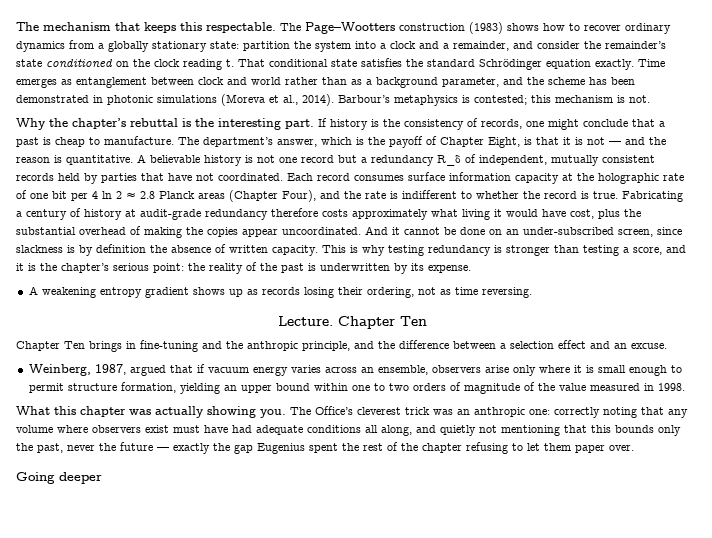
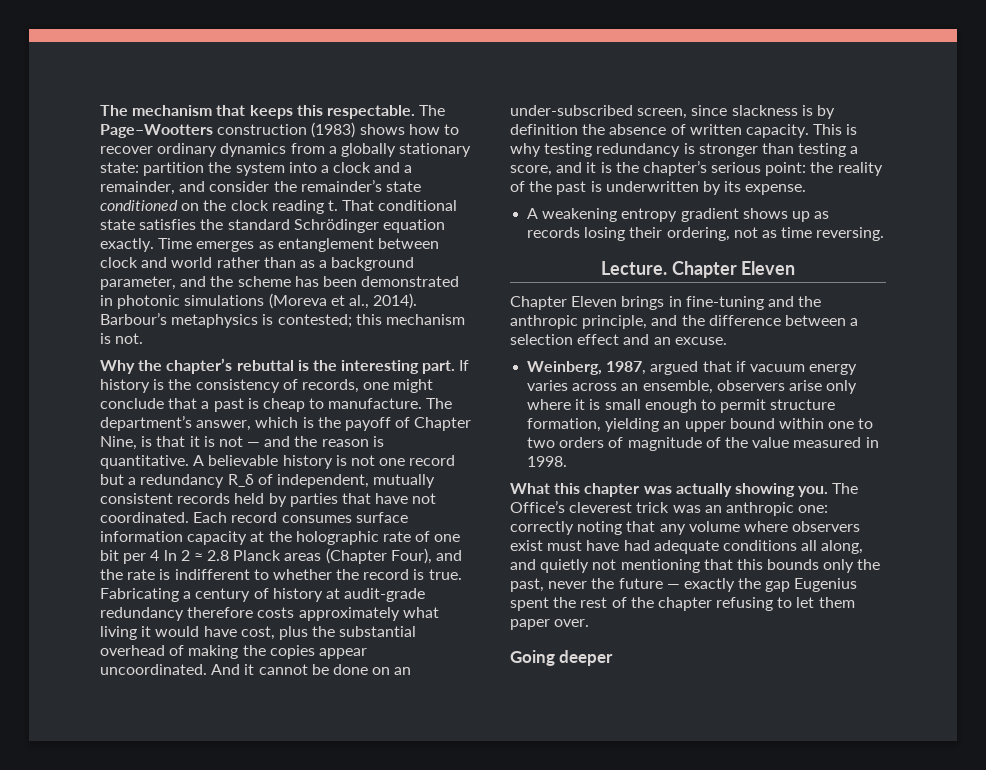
[488,137,520,148] Eight, -> [100,436,137,450] Nine,
[399,316,427,326] [16,341,85,351] Ten // Chapter Ten -> [741,261,796,275] [510,296,618,310] Eleven // Chapter Eleven

